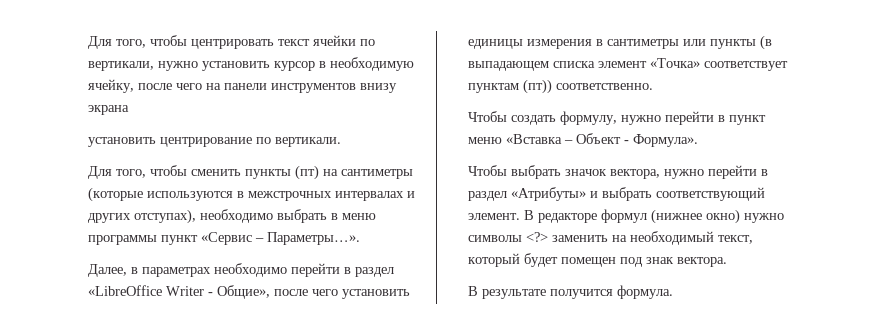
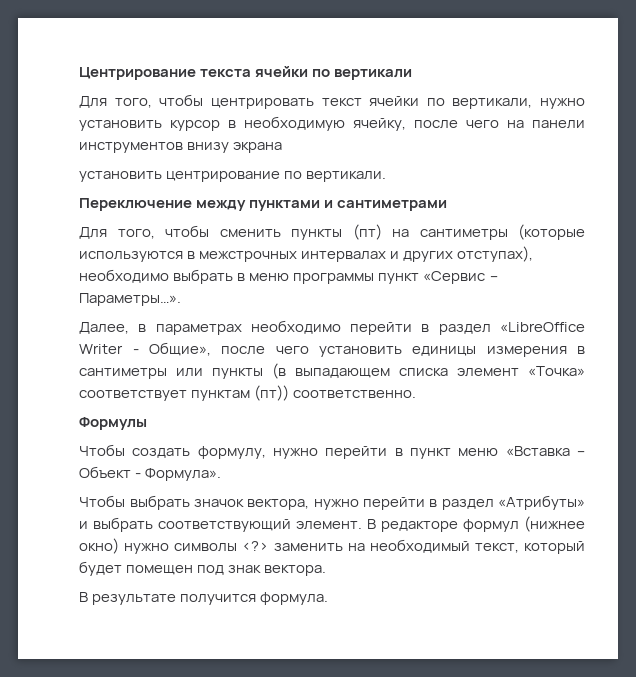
(87, 42) none -> [79,66,413,80] Центрирование текста ячейки по вертикали //
(341, 142) none -> [79,198,448,211] // Переключение между пунктами и сантиметрами
(653, 86) none -> [79,417,148,430] // Формулы

